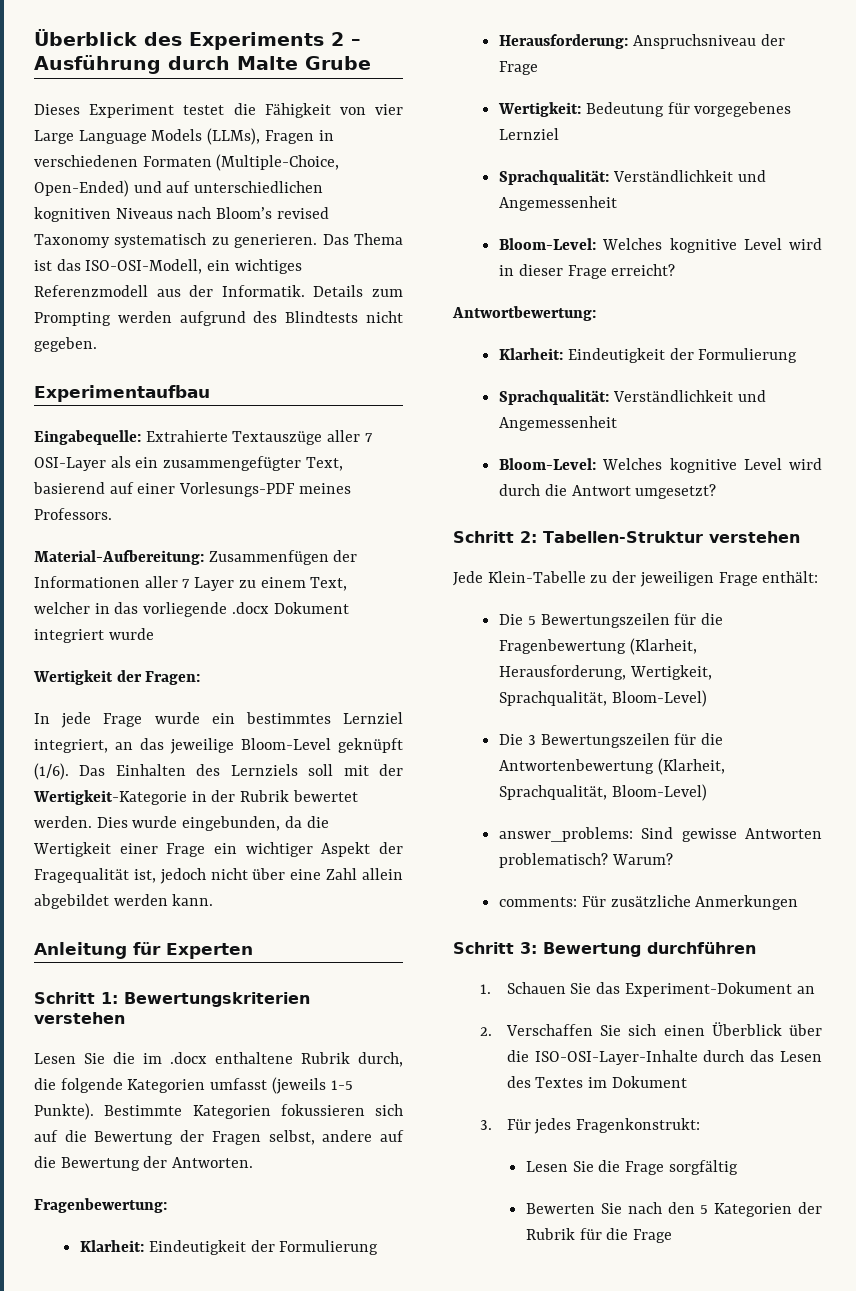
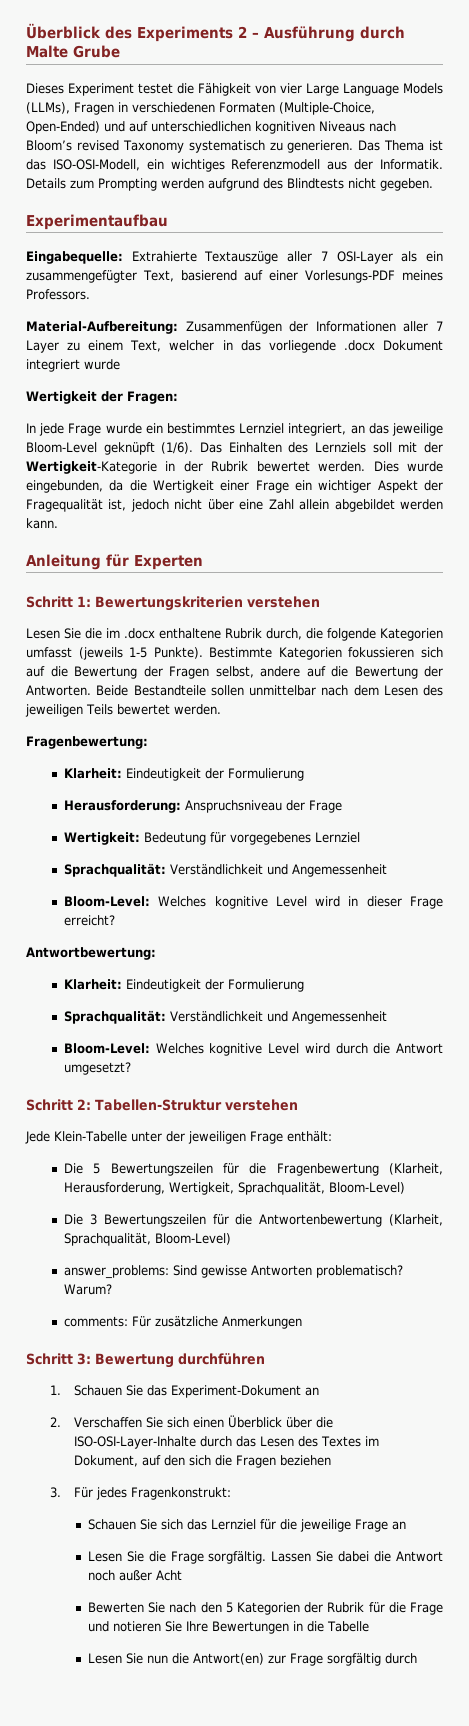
(254, 1162) none -> [96,685,443,696] [25,704,221,717] Beide Bestandteile sollen unmittelbar nach dem Lesen des jeweiligen Teils bewertet werden.
[590,575,608,583] zu -> [130,1131,162,1142] unter
[611,1076,687,1088] [479,1118,701,1134] [526,1160,738,1175] Dokument // 3. Für jedes Fragenkonstrukt: // Lesen Sie die Frage sorgfältig -> [73,1455,331,1468] [49,1487,231,1500] [87,1519,406,1532] [87,1551,443,1564] [87,1570,182,1581] Dokument, auf den sich die Fragen beziehen // 3. Für jedes Fragenkonstrukt: // Schauen Sie sich das Lernziel für die jeweilige Frage an // Lesen Sie die Frage sorgfältig. Lassen Sie dabei die Antwort noch außer Acht
(673, 1236) none -> [87,1621,369,1634] [87,1653,417,1666] und notieren Sie Ihre Bewertungen in die Tabelle // Lesen Sie nun die Antwort(en) zur Frage sorgfältig durch

